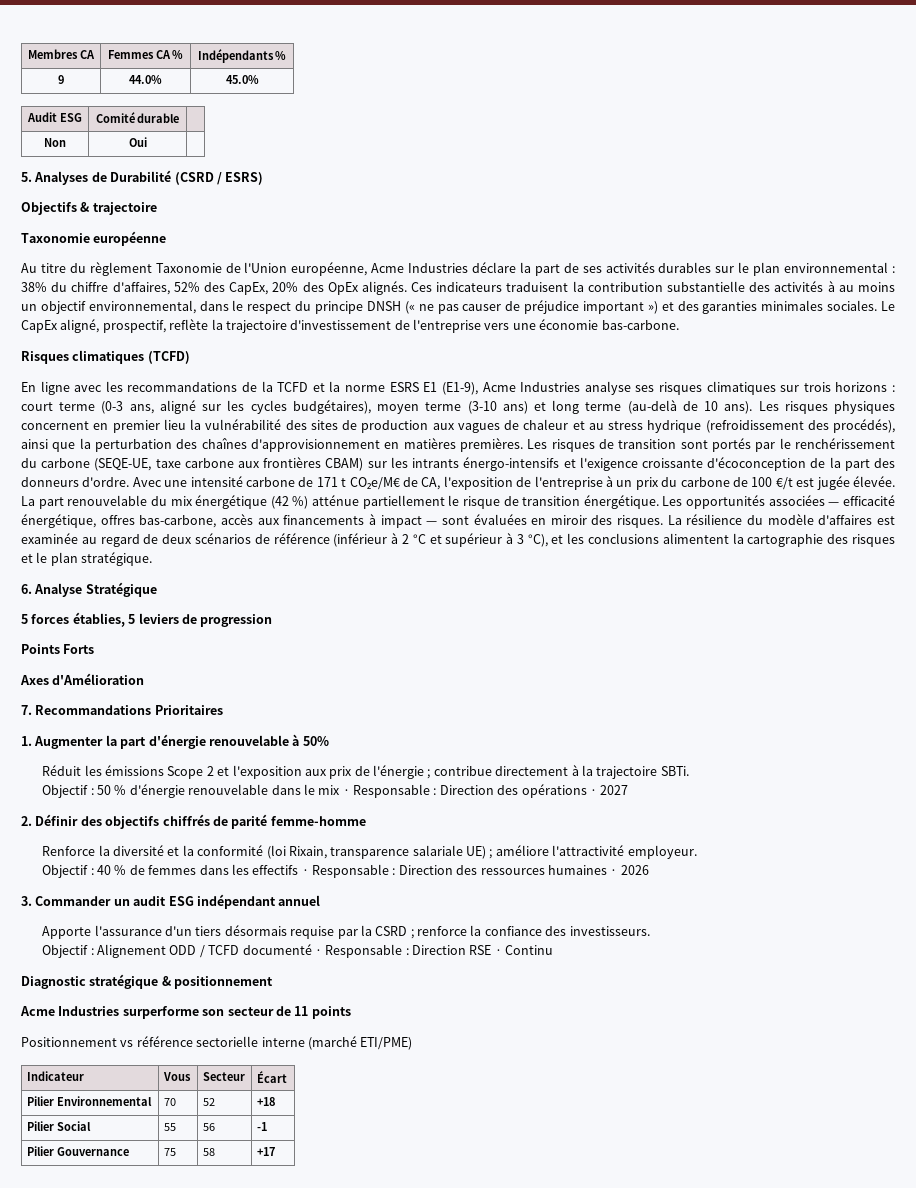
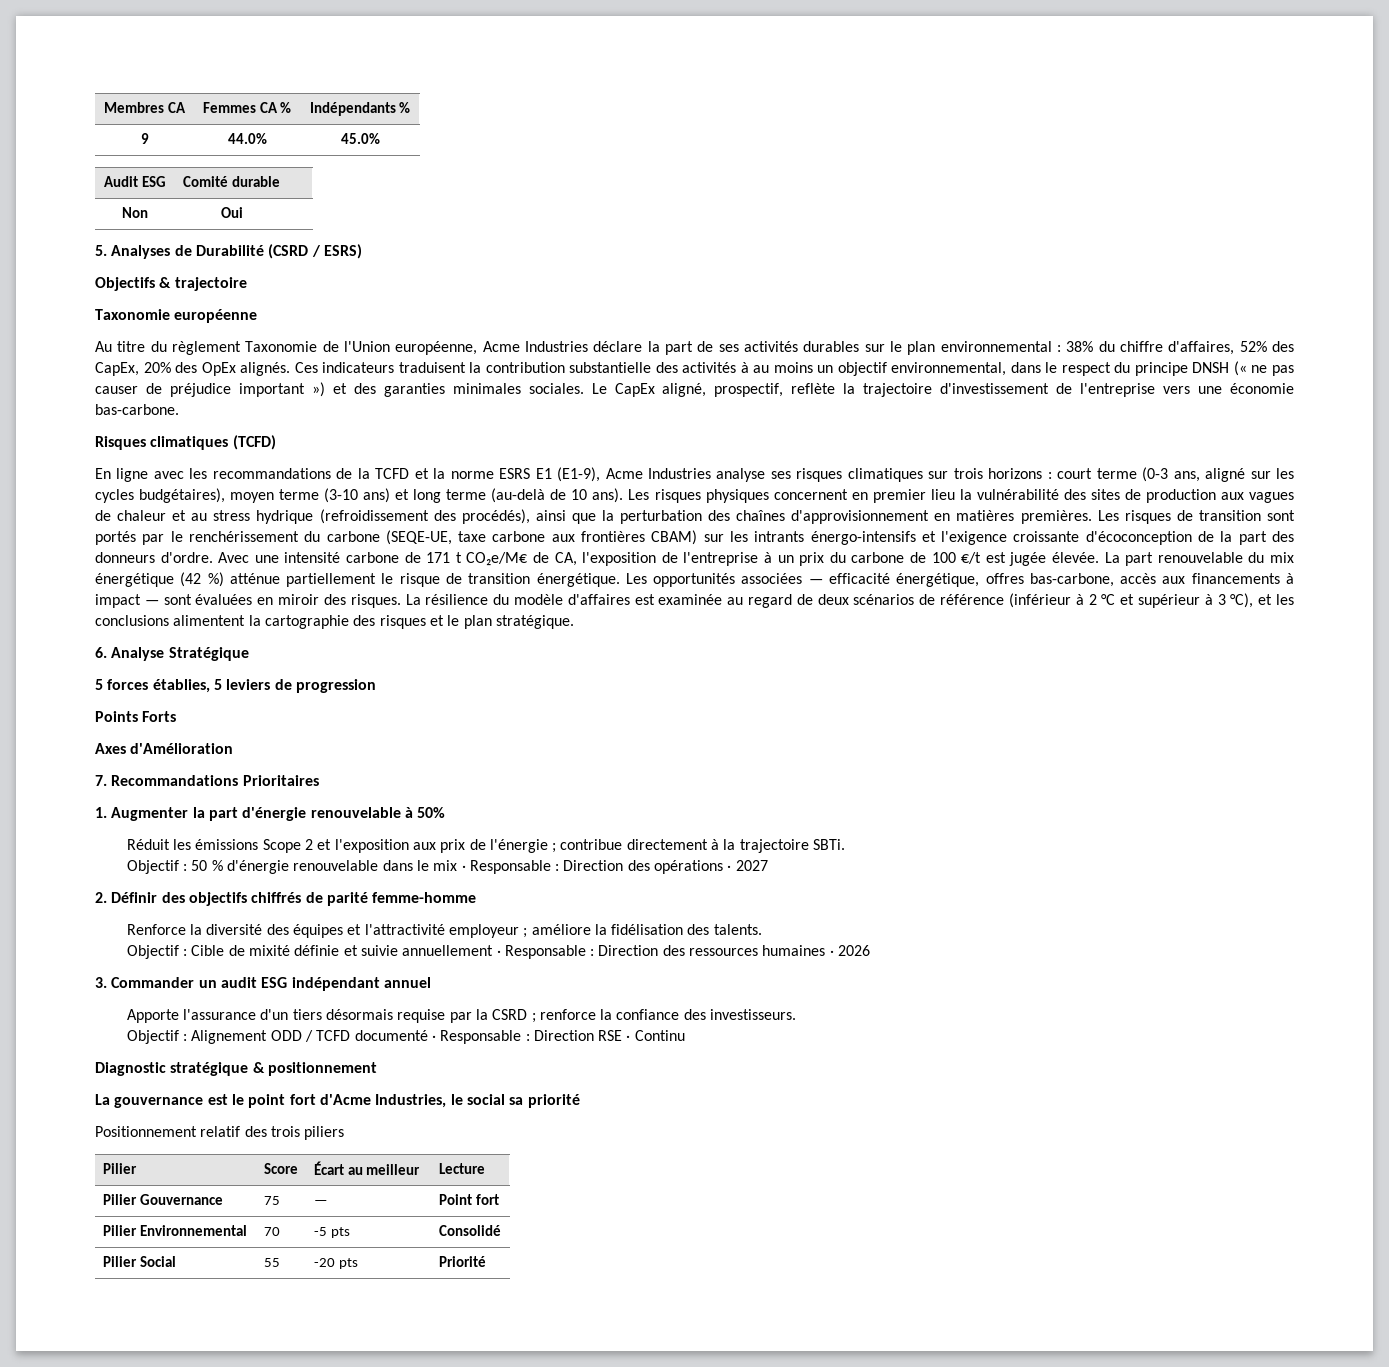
[167,845,697,859] [42,864,299,878] et la conformité (loi Rixain, transparence salariale UE) ; améliore l'attractivité employeur. // Objectif : 40 % de femmes dans les effectifs -> [266,924,762,938] [126,945,494,959] des équipes et l'attractivité employeur ; améliore la fidélisation des talents. // Objectif : Cible de mixité définie et suivie annuellement
[20,1006,351,1019] [21,1036,413,1050] [26,1071,84,1081] [162,1072,191,1081] [202,1072,245,1081] [256,1071,287,1083] Acme Industries surperforme son secteur de 11 points // Positionnement vs référence sectorielle interne (marché ETI/PME) // Indicateur | Vous | Secteur | Écart -> [95,1094,580,1108] [95,1126,345,1140] [102,1163,137,1174] [263,1163,298,1174] [313,1161,421,1175] [438,1163,485,1174] [102,1194,223,1205] [263,1196,280,1205] [313,1200,328,1205] [438,1194,499,1205] La gouvernance est le point fort d'Acme Industries, le social sa priorité // Positionnement relatif des trois piliers // Pilier | Score | Écart au meilleur | Lecture // Pilier Gouvernance | 75 | — | Point fort
[202,1098,215,1106] [256,1097,275,1106] 52 | +18 -> [313,1227,350,1238] [438,1225,501,1236] -5 pts | Consolidé
[202,1123,215,1131] [256,1122,267,1131] [26,1146,129,1156] [163,1148,176,1156] [202,1148,215,1156] [256,1147,275,1156] 56 | -1 // Pilier Gouvernance | 75 | 58 | +17 -> [313,1258,358,1269] [438,1256,486,1267] -20 pts | Priorité

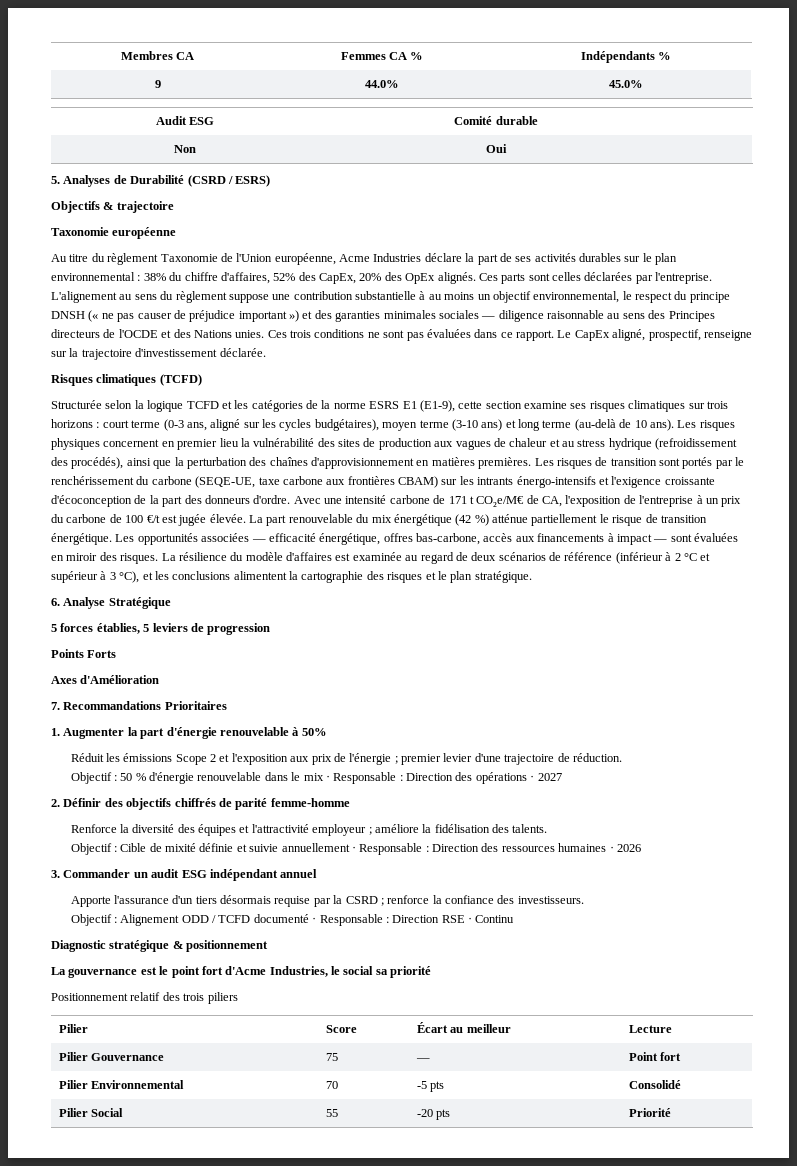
[322,362,737,373] indicateurs traduisent la contribution substantielle des activités -> [501,272,713,284] [51,291,416,303] parts sont celles déclarées par l'entreprise. L'alignement au sens du règlement suppose une contribution substantielle
[1010,362,1041,373] dans -> (620, 297) none
[528,383,584,394] sociales. -> [438,310,715,322] [51,329,554,341] sociales — diligence raisonnable au sens des Principes directeurs de l'OCDE et des Nations unies. Ces trois conditions ne sont pas évaluées dans ce rapport.
[791,383,836,394] reflète -> [703,330,752,341] [51,351,67,357] renseigne sur
[1056,383,1295,397] [95,404,179,415] [95,435,276,450] [95,468,429,482] de l'entreprise vers une économie bas-carbone. // Risques climatiques (TCFD) // En ligne avec les recommandations de la TCFD et -> [219,348,266,357] [51,374,202,386] [51,400,318,412] déclarée. // Risques climatiques (TCFD) // Structurée selon la logique TCFD et les catégories de
[605,468,766,482] Acme Industries analyse -> [458,401,567,409] cette section examine
[560,839,846,853] contribue directement à la trajectoire SBTi. -> [401,753,622,765] premier levier d'une trajectoire de réduction.

